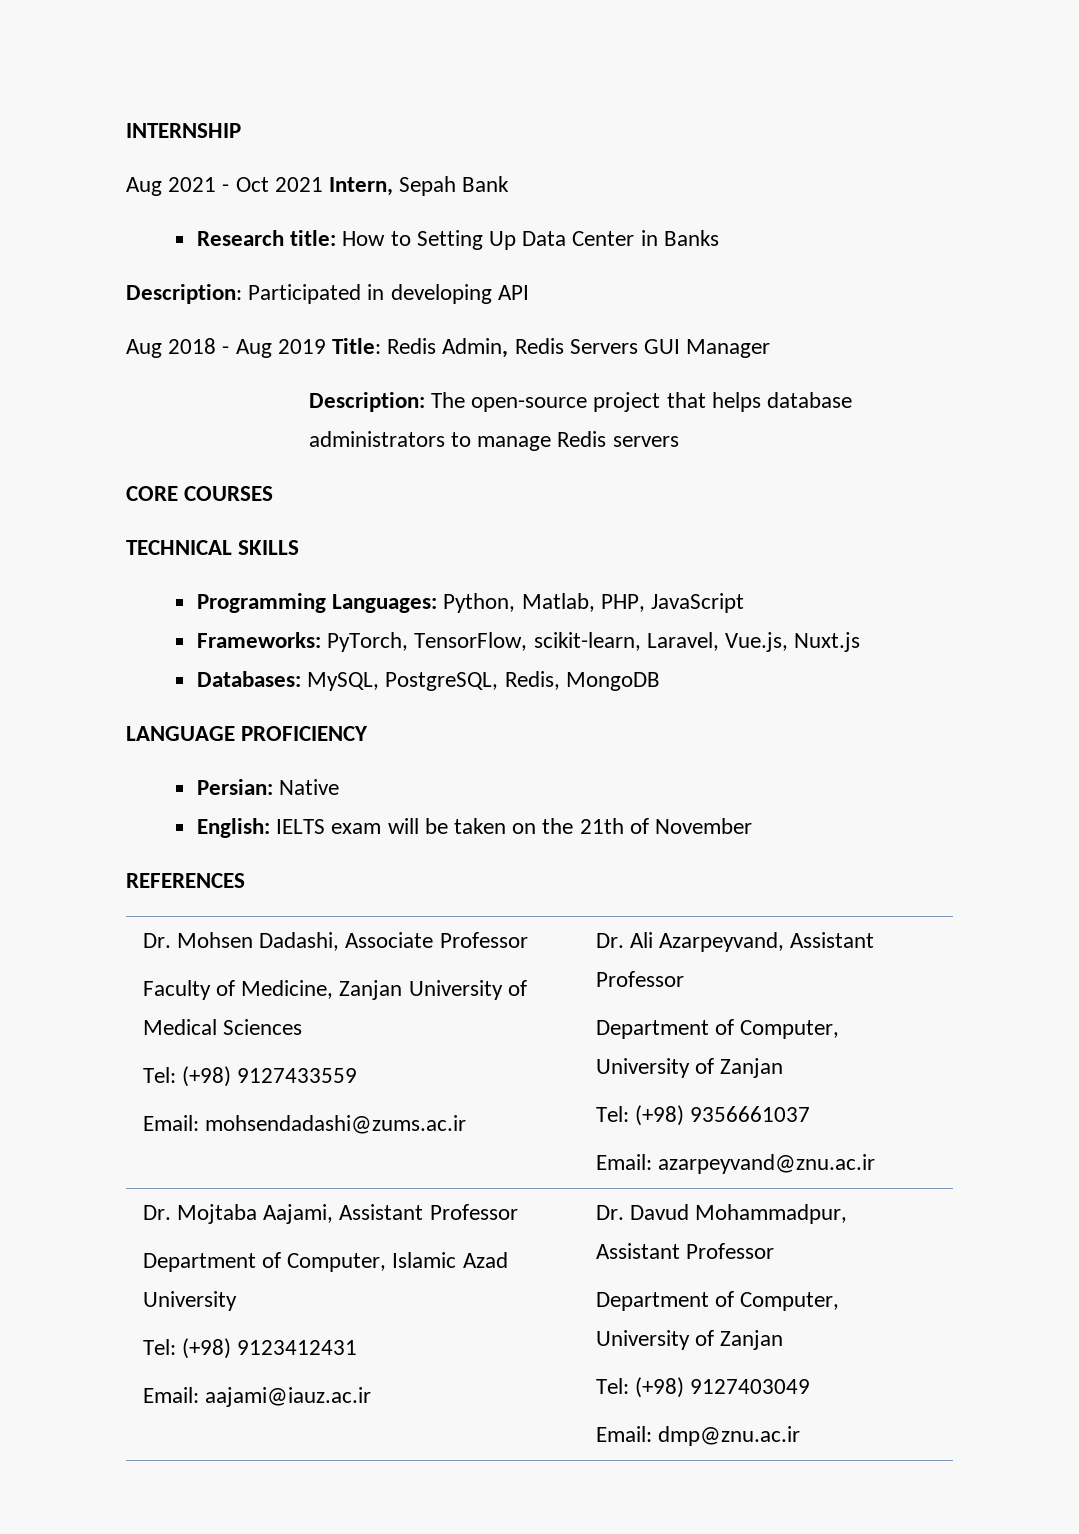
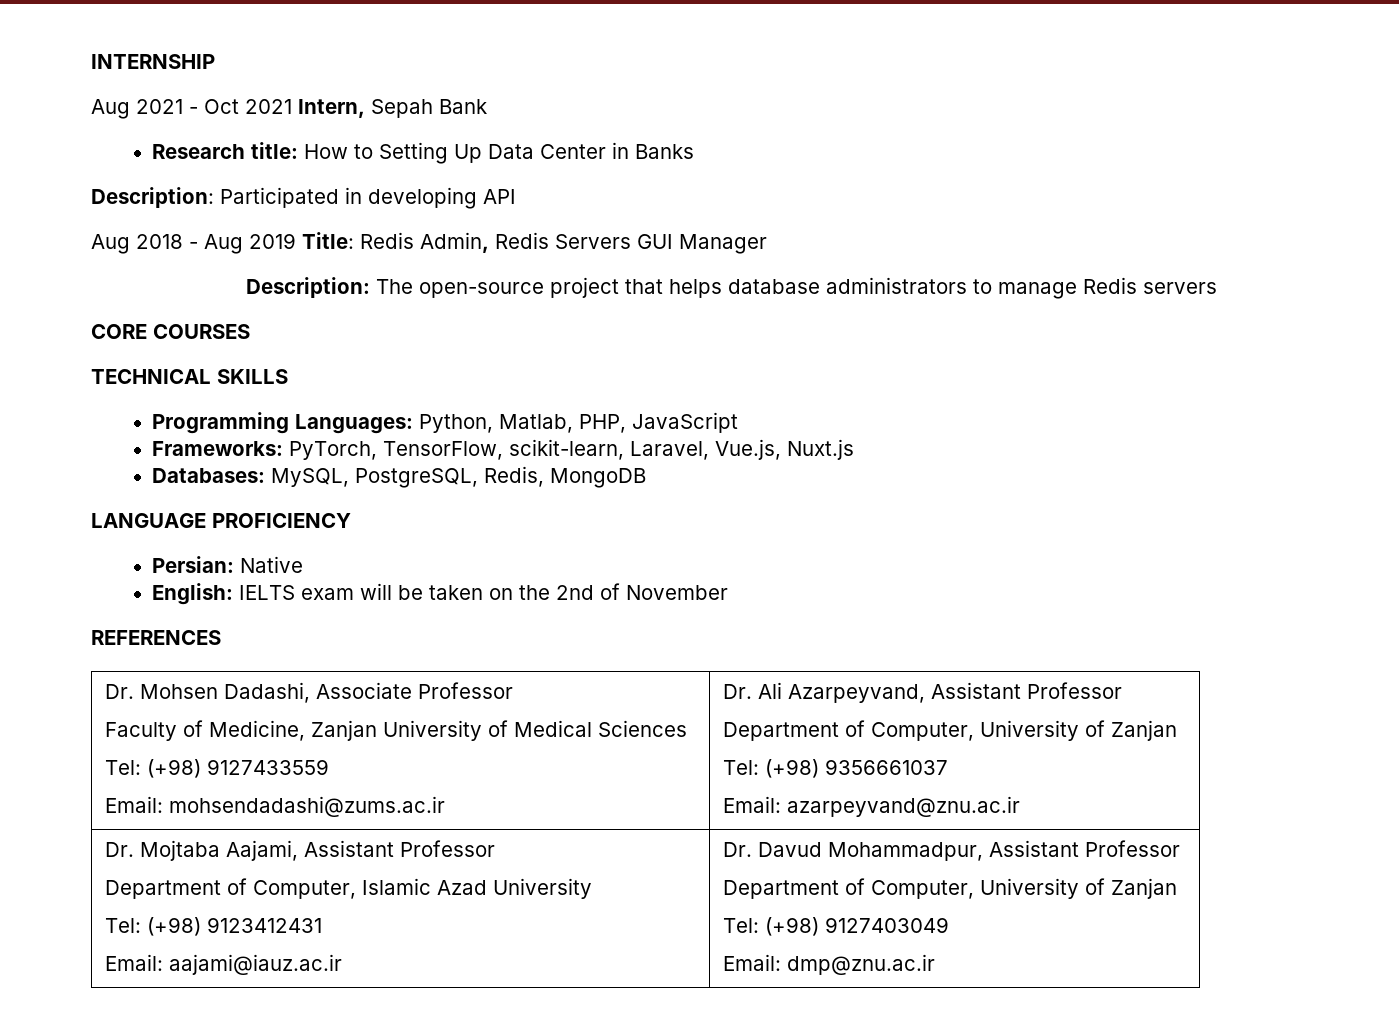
[579,818,624,834] 21th -> [556,585,595,600] 2nd

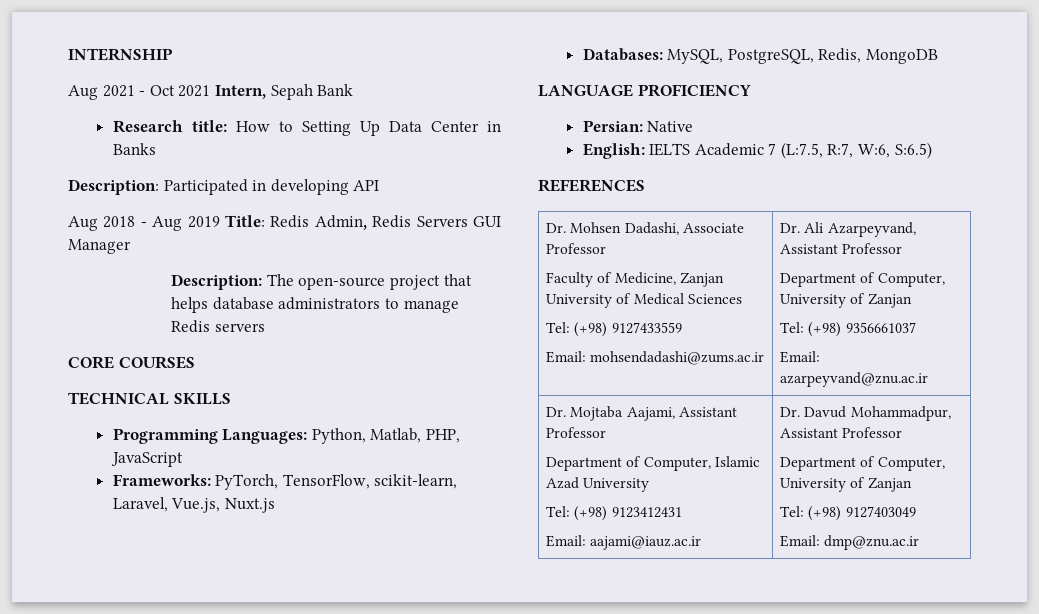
[301,583,729,600] exam will be taken on the 2nd of November -> [694,142,932,159] Academic 7 (L:7.5, R:7, W:6, S:6.5)

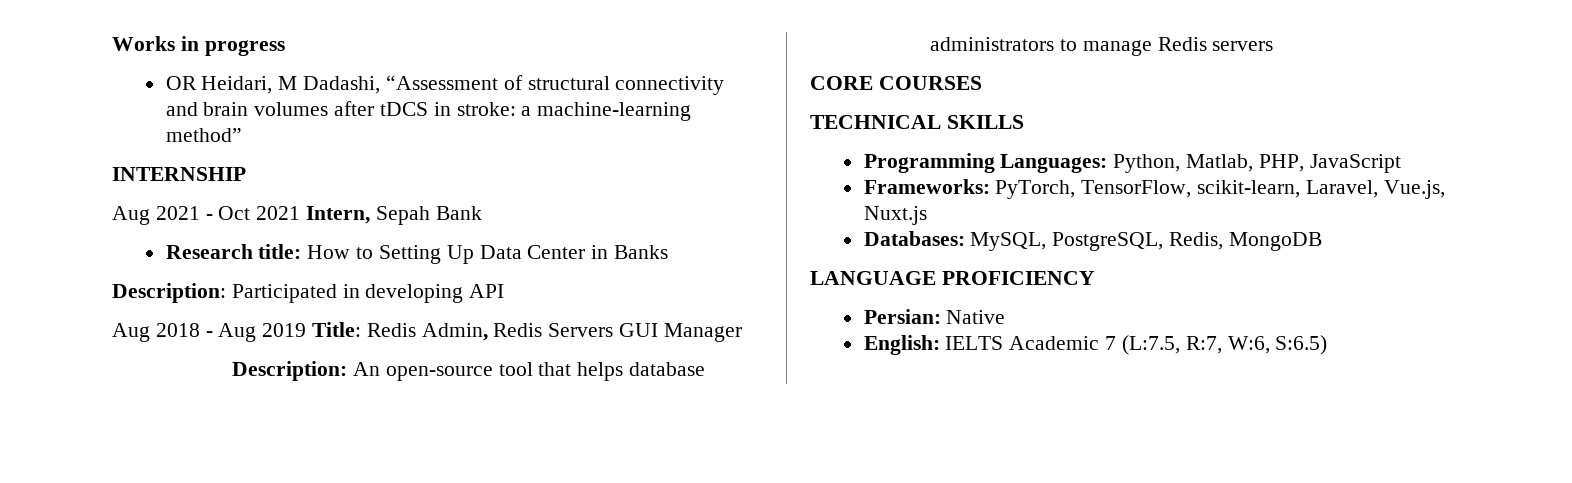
(68, 54) none -> [112,36,285,56] [165,75,725,95] [165,101,692,121] [165,128,242,142] Works in progress // OR Heidari, M Dadashi, “Assessment of structural connectivity and brain volumes after tDCS in stroke: a machine-learning method” //
[266,274,441,290] The open-source project -> [352,362,533,381] An open-source tool
[538,179,645,192] [546,222,744,235] [546,243,607,254] [546,272,724,287] [546,293,742,308] [546,322,682,337] [546,351,765,365] [780,222,916,237] [780,243,903,254] [780,272,945,287] [780,293,912,308] [780,322,916,337] [780,351,821,363] [780,372,929,387] [546,406,737,421] [546,427,607,438] [546,456,760,471] [546,477,650,492] [546,506,682,521] [546,535,702,550] [780,406,951,421] [780,427,903,438] [780,456,945,471] [780,477,912,492] [780,506,916,521] [780,535,920,550] // REFERENCES // Dr. Mohsen Dadashi, Associate Professor // Faculty of Medicine, Zanjan University of Medical Sciences // Tel: (+98) 9127433559 // Email: mohsendadashi@zums.ac.ir | Dr. Ali Azarpeyvand, Assistant Professor // Department of Computer, University of Zanjan // Tel: (+98) 9356661037 // Email: azarpeyvand@znu.ac.ir // Dr. Mojtaba Aajami, Assistant Professor // Department of Computer, Islamic Azad University // Tel: (+98) 9123412431 // Email: aajami@iauz.ac.ir | Dr. Davud Mohammadpur, Assistant Professor // Department of Computer, University of Zanjan // Tel: (+98) 9127403049 // Email: dmp@znu.ac.ir -> (1328, 345) none

